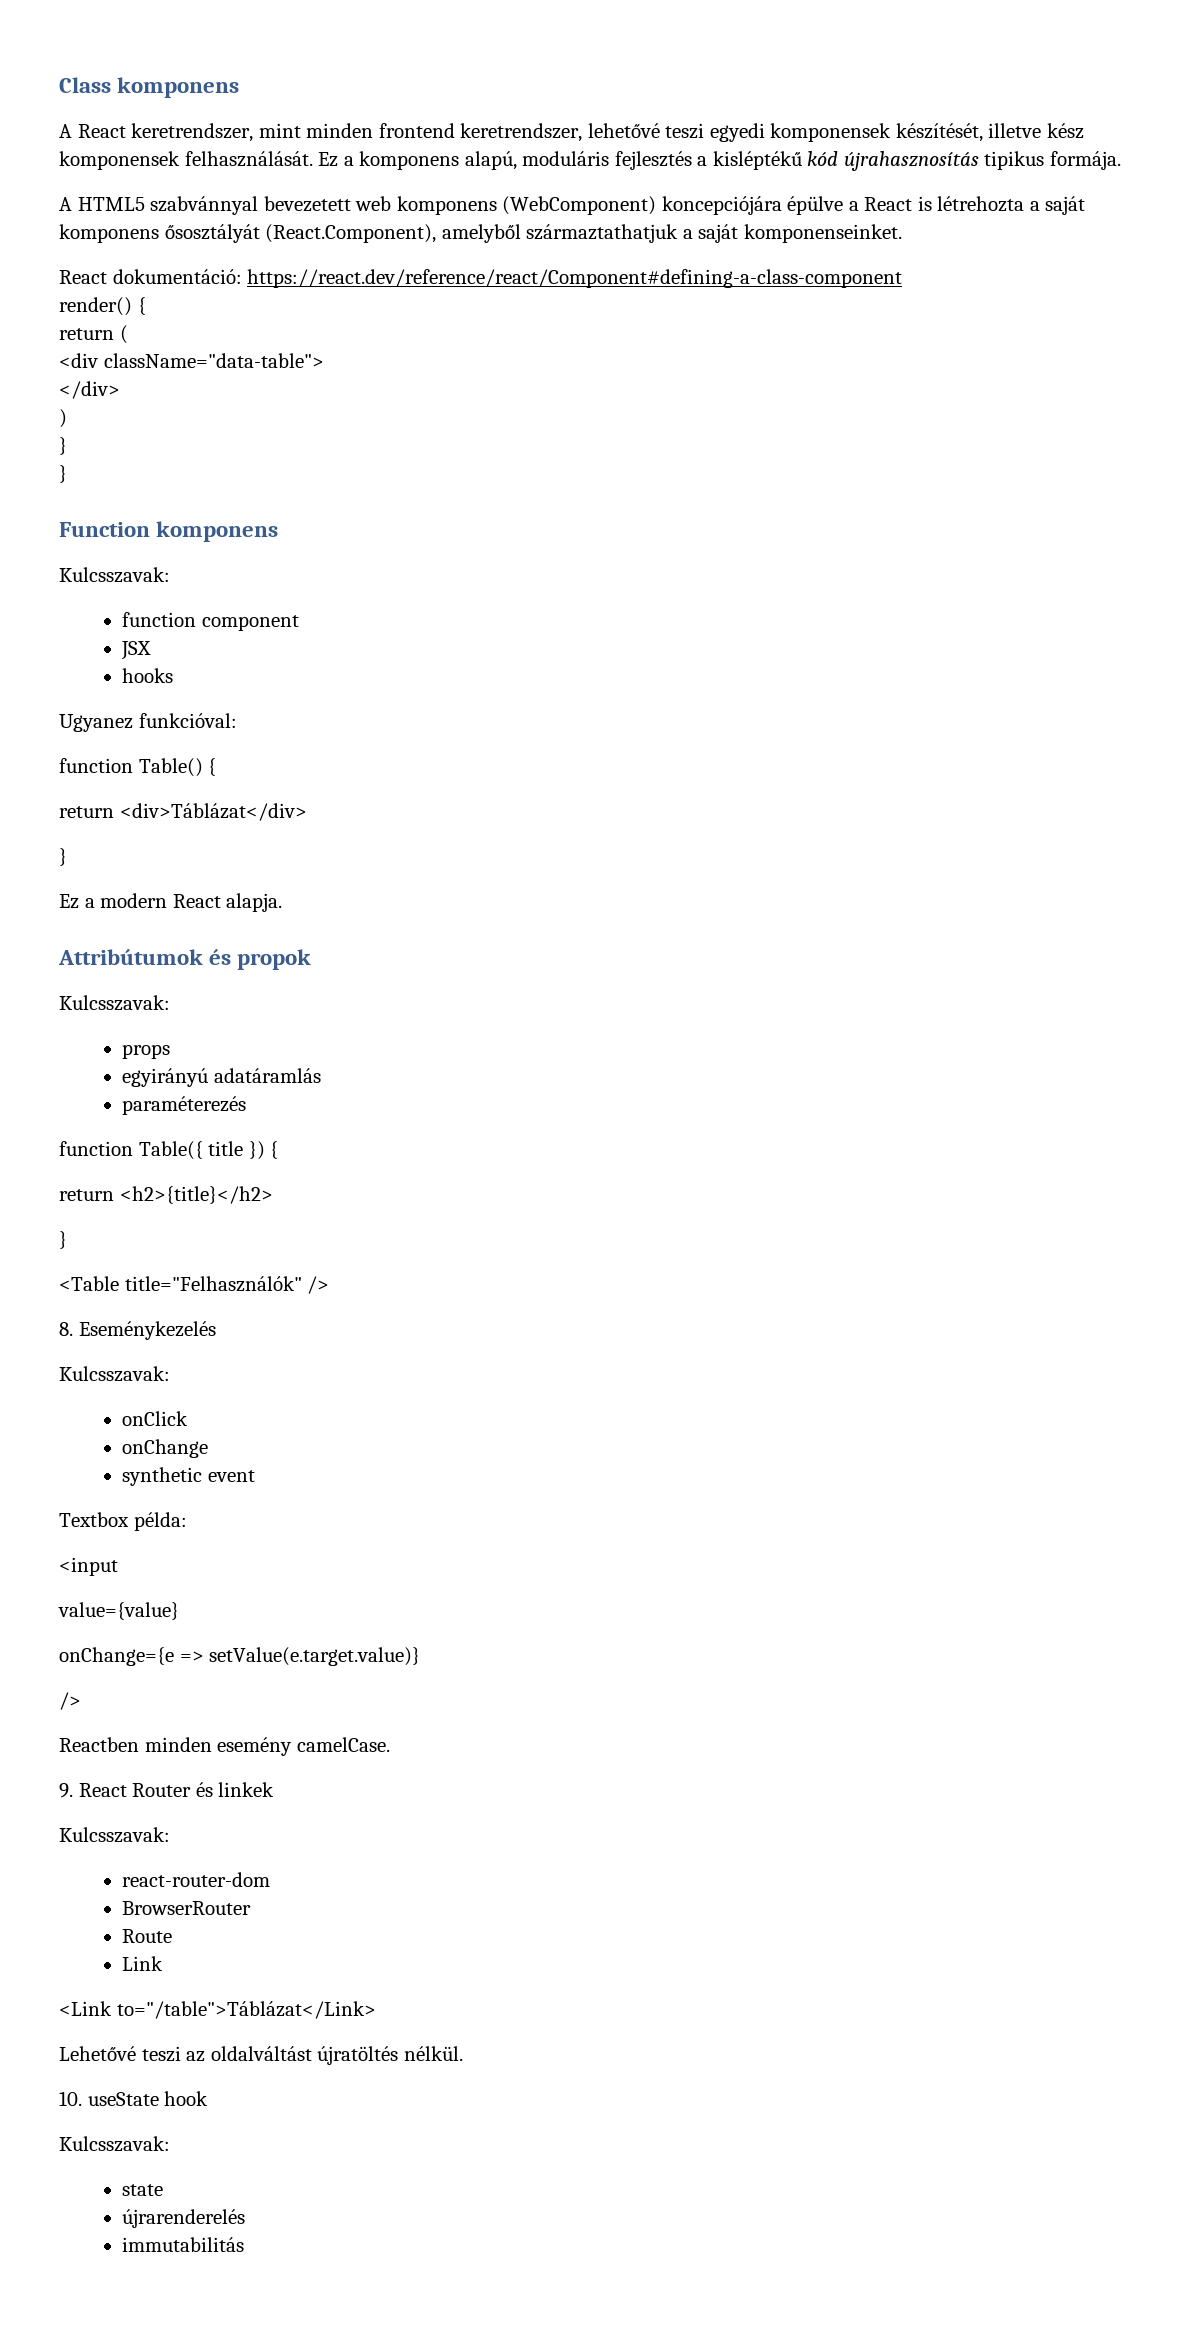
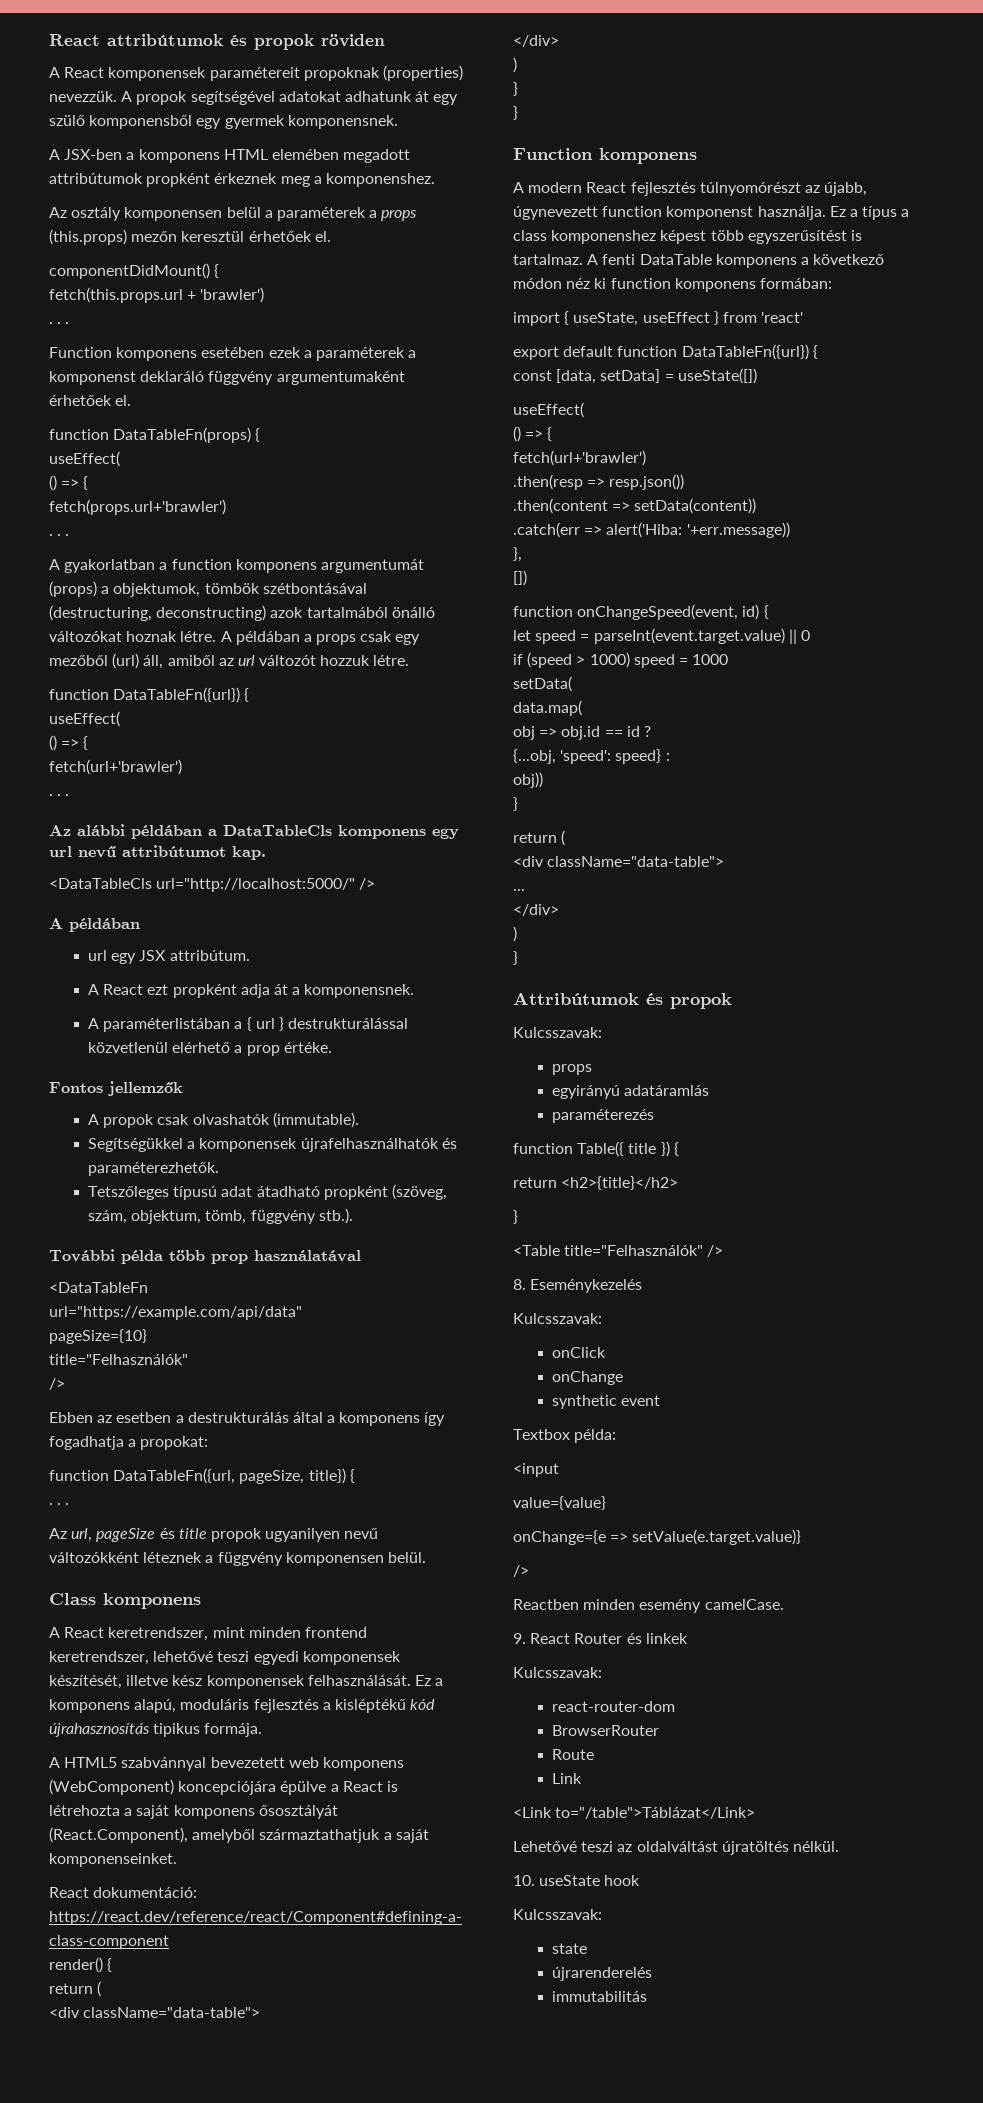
(59, 85) none -> [49,34,385,50] [49,65,463,81] [49,91,459,105] [49,115,398,129] [49,149,411,163] [49,173,435,187] [49,207,418,221] [49,229,331,245] [49,263,220,279] [49,287,265,303] [49,322,70,324] [49,347,417,361] [49,371,405,385] [49,395,132,406] [49,427,261,443] [49,451,120,467] [49,475,89,491] [49,499,226,515] [49,534,70,536] [49,559,424,573] [49,581,367,597] [49,605,435,621] [49,631,421,645] [49,653,410,669] [49,687,250,703] [49,711,120,727] [49,735,89,751] [49,759,182,775] [49,794,70,796] [49,824,459,839] [49,845,266,860] [49,878,376,892] [49,918,140,932] [88,950,250,964] [88,984,415,998] [88,1017,409,1032] [88,1042,332,1056] [49,1081,183,1096] [88,1112,359,1128] [88,1138,457,1152] [88,1162,220,1176] [88,1184,448,1200] [88,1208,353,1224] [49,1249,361,1264] [49,1282,148,1293] [49,1306,302,1320] [49,1329,147,1344] [49,1354,188,1365] [49,1378,65,1390] [49,1412,446,1426] [49,1436,209,1450] [49,1468,355,1484] [49,1503,70,1505] [49,1528,379,1542] [49,1552,426,1566] React attribútumok és propok röviden // A React komponensek paramétereit propoknak (properties) nevezzük. A propok segítségével adatokat adhatunk át egy szülő komponensből egy gyermek komponensnek. // A JSX-ben a komponens HTML elemében megadott attribútumok propként érkeznek meg a komponenshez. // Az osztály komponensen belül a paraméterek a props (this.props) mezőn keresztül érhetőek el. // componentDidMount() { // fetch(this.props.url + 'brawler') // . . . // Function komponens esetében ezek a paraméterek a komponenst deklaráló függvény argumentumaként érhetőek el. // function DataTableFn(props) { // useEffect( // () => { // fetch(props.url+'brawler') // . . . // A gyakorlatban a function komponens argumentumát (props) a objektumok, tömbök szétbontásával (destructuring, deconstructing) azok tartalmából önálló változókat hoznak létre. A példában a props csak egy mezőből (url) áll, amiből az url változót hozzuk létre. // function DataTableFn({url}) { // useEffect( // () => { // fetch(url+'brawler') // . . . // Az alábbi példában a DataTableCls komponens egy url nevű attribútumot kap. // <DataTableCls url="http://localhost:5000/" /> // A példában // url egy JSX attribútum. // A React ezt propként adja át a komponensnek. // A paraméterlistában a { url } destrukturálással közvetlenül elérhető a prop értéke. // Fontos jellemzők // A propok csak olvashatók (immutable). // Segítségükkel a komponensek újrafelhasználhatók és paraméterezhetők. // Tetszőleges típusú adat átadható propként (szöveg, szám, objektum, tömb, függvény stb.). // További példa több prop használatával // <DataTableFn // url="https://example.com/api/data" // pageSize={10} // title="Felhasználók" // /> // Ebben az esetben a destrukturálás által a komponens így fogadhatja a propokat: // function DataTableFn({url, pageSize, title}) { // . . . // Az url, pageSize és title propok ugyanilyen nevű változókként léteznek a függvény komponensen belül. //
[59,567,170,583] [122,612,299,631] [121,641,152,660] [122,668,174,683] [59,713,237,732] [59,758,217,777] [59,803,307,821] [59,848,67,866] [59,893,283,912] Kulcsszavak: // function component // JSX // hooks // Ugyanez funkcióval: // function Table() { // return <div>Táblázat</div> // } // Ez a modern React alapja. -> [513,182,868,196] [513,206,910,220] [513,230,862,244] [513,254,885,268] [513,278,832,292] [513,311,804,326] [513,344,818,360] [513,368,757,384] [513,402,584,418] [513,426,553,442] [513,450,646,466] [513,474,685,490] [513,498,757,514] [513,522,790,538] [513,547,522,562] [513,570,527,586] [513,604,769,620] [513,628,810,644] [513,652,729,668] [513,676,572,692] [513,700,582,716] [513,726,651,740] [513,749,670,764] [513,772,543,788] [513,797,518,811] [513,830,566,846] [513,856,725,867] [513,889,525,891] [513,904,559,916] [513,926,517,942] [513,951,518,965] A modern React fejlesztés túlnyomórészt az újabb, úgynevezett function komponenst használja. Ez a típus a class komponenshez képest több egyszerűsítést is tartalmaz. A fenti DataTable komponens a következő módon néz ki function komponens formában: // import { useState, useEffect } from 'react' // export default function DataTableFn({url}) { // const [data, setData] = useState([]) // useEffect( // () => { // fetch(url+'brawler') // .then(resp => resp.json()) // .then(content => setData(content)) // .catch(err => alert('Hiba: '+err.message)) // }, // []) // function onChangeSpeed(event, id) { // let speed = parseInt(event.target.value) || 0 // if (speed > 1000) speed = 1000 // setData( // data.map( // obj => obj.id == id ? // {...obj, 'speed': speed} : // obj)) // } // return ( // <div className="data-table"> // ... // </div> // ) // }

